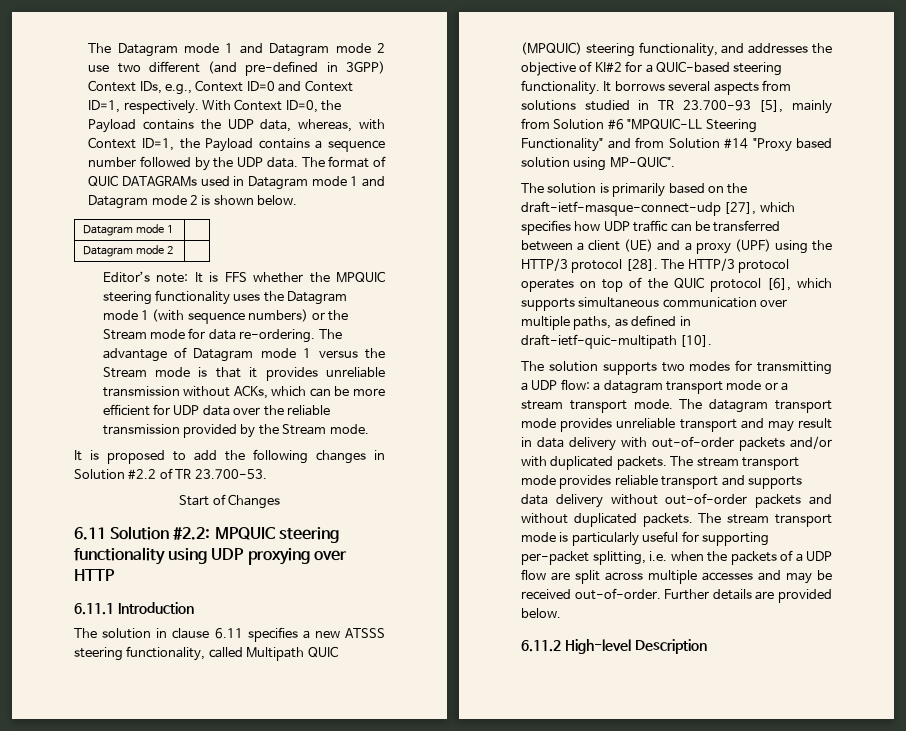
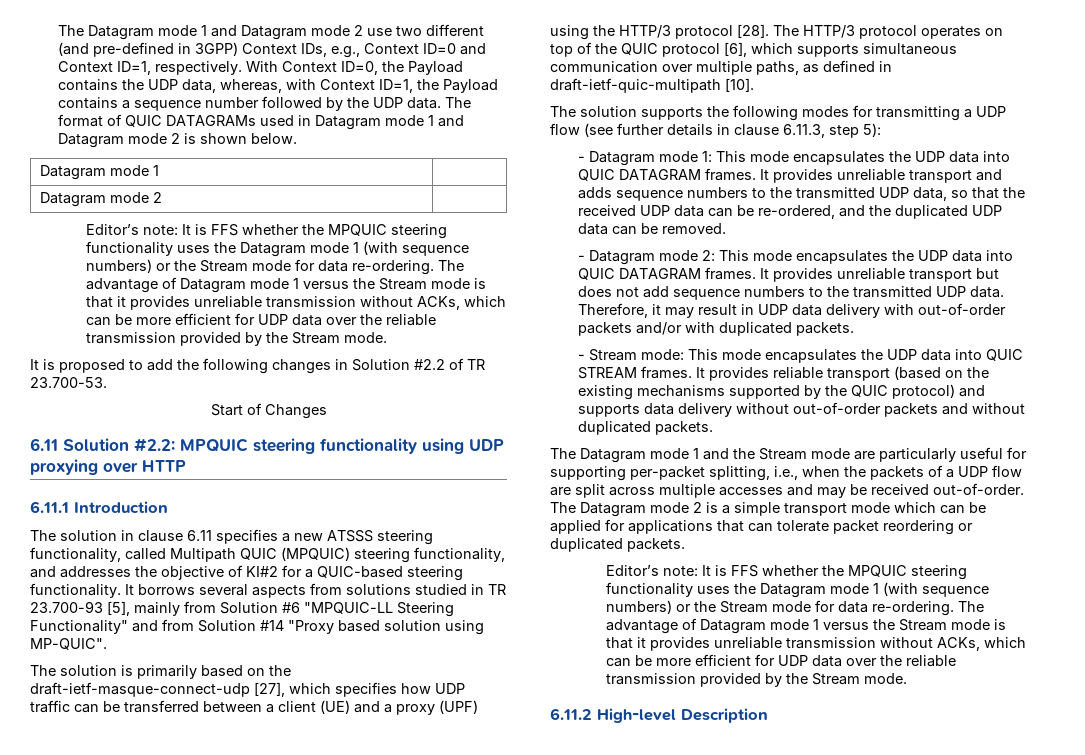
[661,362,685,372] two -> [707,105,798,121] the following
[560,379,788,394] [521,399,832,413] [521,418,764,432] flow: a datagram transport mode or a stream transport mode. The datagram transport mode provides unreliable transport and -> [550,123,881,138] [578,151,1011,166] [578,168,1003,183] [578,187,1026,201] [578,205,1003,219] [578,223,727,235] [578,250,1014,265] [578,267,1000,282] [578,286,1005,300] [578,303,662,318] flow (see further details in clause 6.11.3, step 5): // - Datagram mode 1: This mode encapsulates the UDP data into QUIC DATAGRAM frames. It provides unreliable transport and adds sequence numbers to the transmitted UDP data, so that the received UDP data can be re-ordered, and the duplicated UDP data can be removed. // - Datagram mode 2: This mode encapsulates the UDP data into QUIC DATAGRAM frames. It provides unreliable transport but does not add sequence numbers to the transmitted UDP data. Therefore, it
(532, 442) none -> [758,304,789,315] UDP
[670,456,799,470] [521,475,719,489] The stream transport mode provides reliable transport -> [578,349,1024,363] [578,366,990,381] [578,384,956,400] // - Stream mode: This mode encapsulates the UDP data into QUIC STREAM frames. It provides reliable transport (based on the existing mechanisms supported by the QUIC protocol)
[698,513,832,527] [521,532,569,542] The stream transport mode is -> [550,448,875,463] // The Datagram mode 1 and the Stream mode are
[649,551,667,561] i.e. -> [774,466,798,480] i.e.,
[664,589,832,603] [521,608,561,618] Further details are provided below. -> [550,502,986,517] [550,519,973,535] [550,538,685,552] [606,565,968,580] [606,582,990,598] [606,600,985,616] [606,618,1007,634] [606,637,1027,651] [606,654,957,667] [606,673,908,687] The Datagram mode 2 is a simple transport mode which can be applied for applications that can tolerate packet reordering or duplicated packets. // Editor’s note: It is FFS whether the MPQUIC steering functionality uses the Datagram mode 1 (with sequence numbers) or the Stream mode for data re-ordering. The advantage of Datagram mode 1 versus the Stream mode is that it provides unreliable transmission without ACKs, which can be more efficient for UDP data over the reliable transmission provided by the Stream mode.

